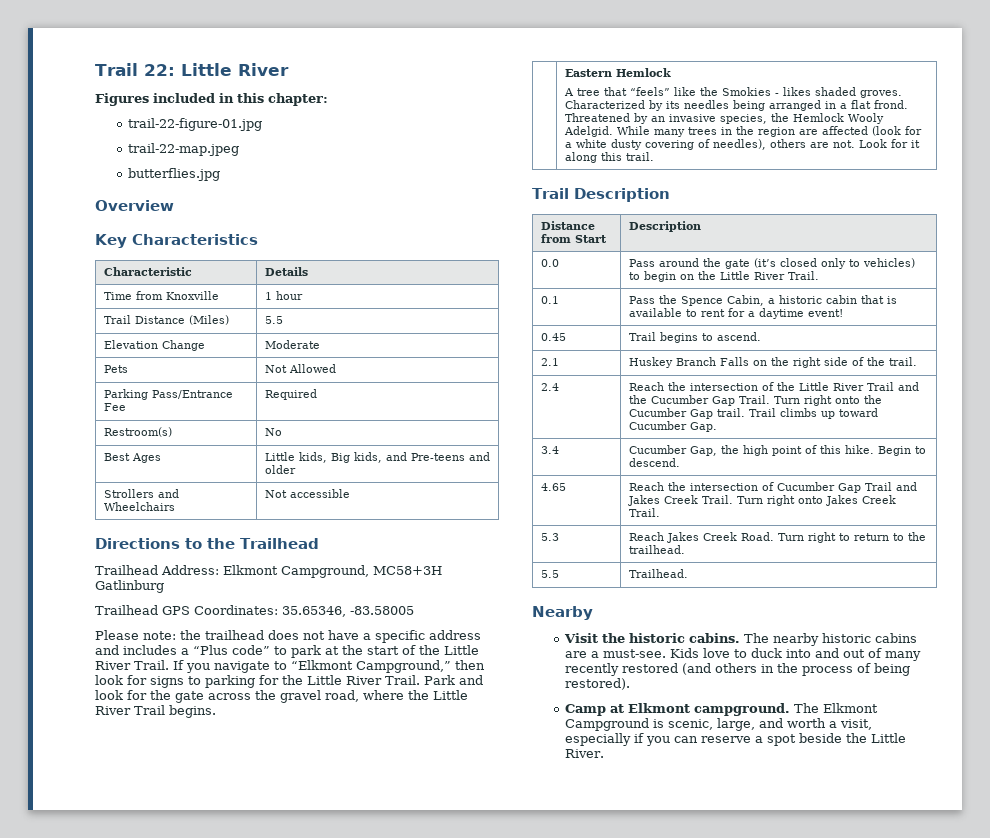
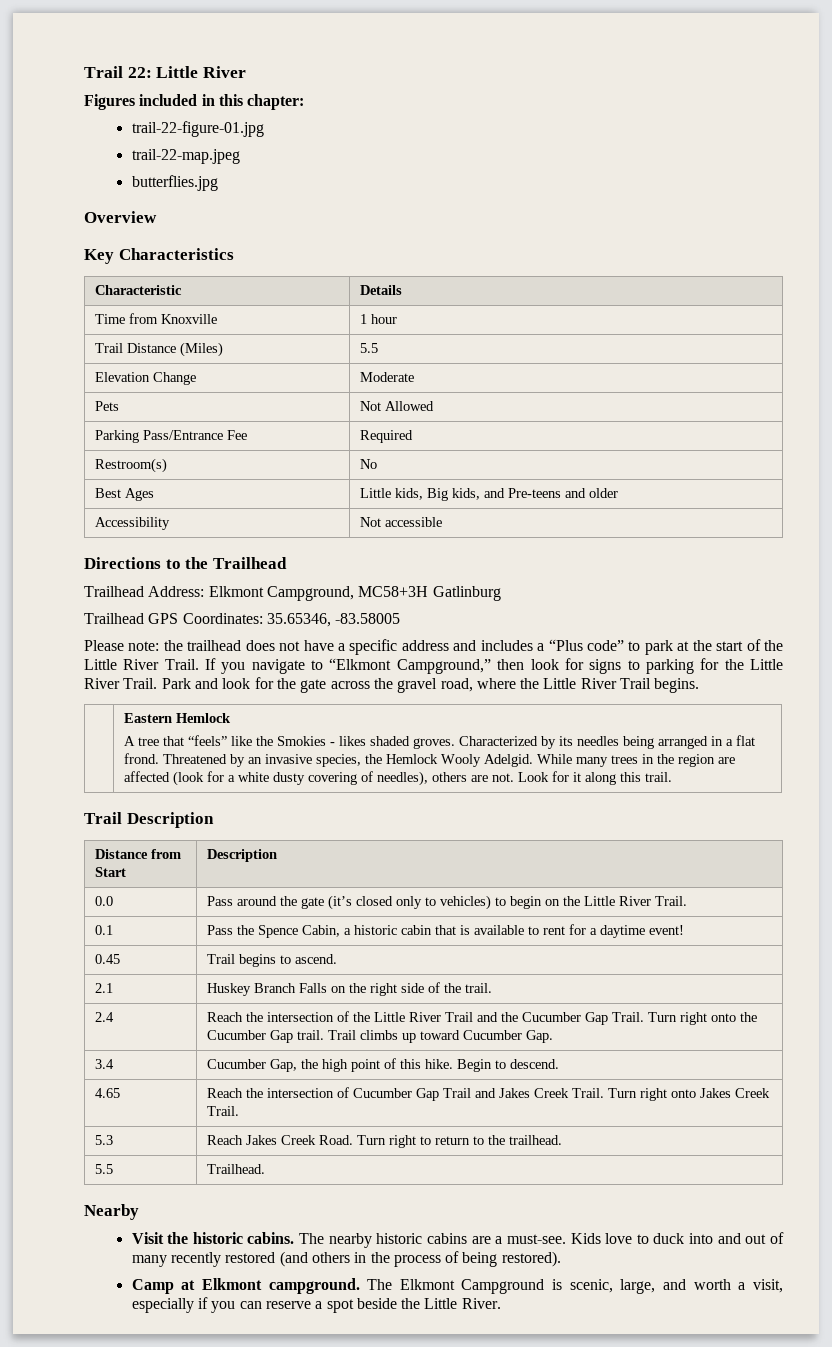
[103,489,179,498] [103,502,175,511] Strollers and Wheelchairs -> [94,517,170,530] Accessibility

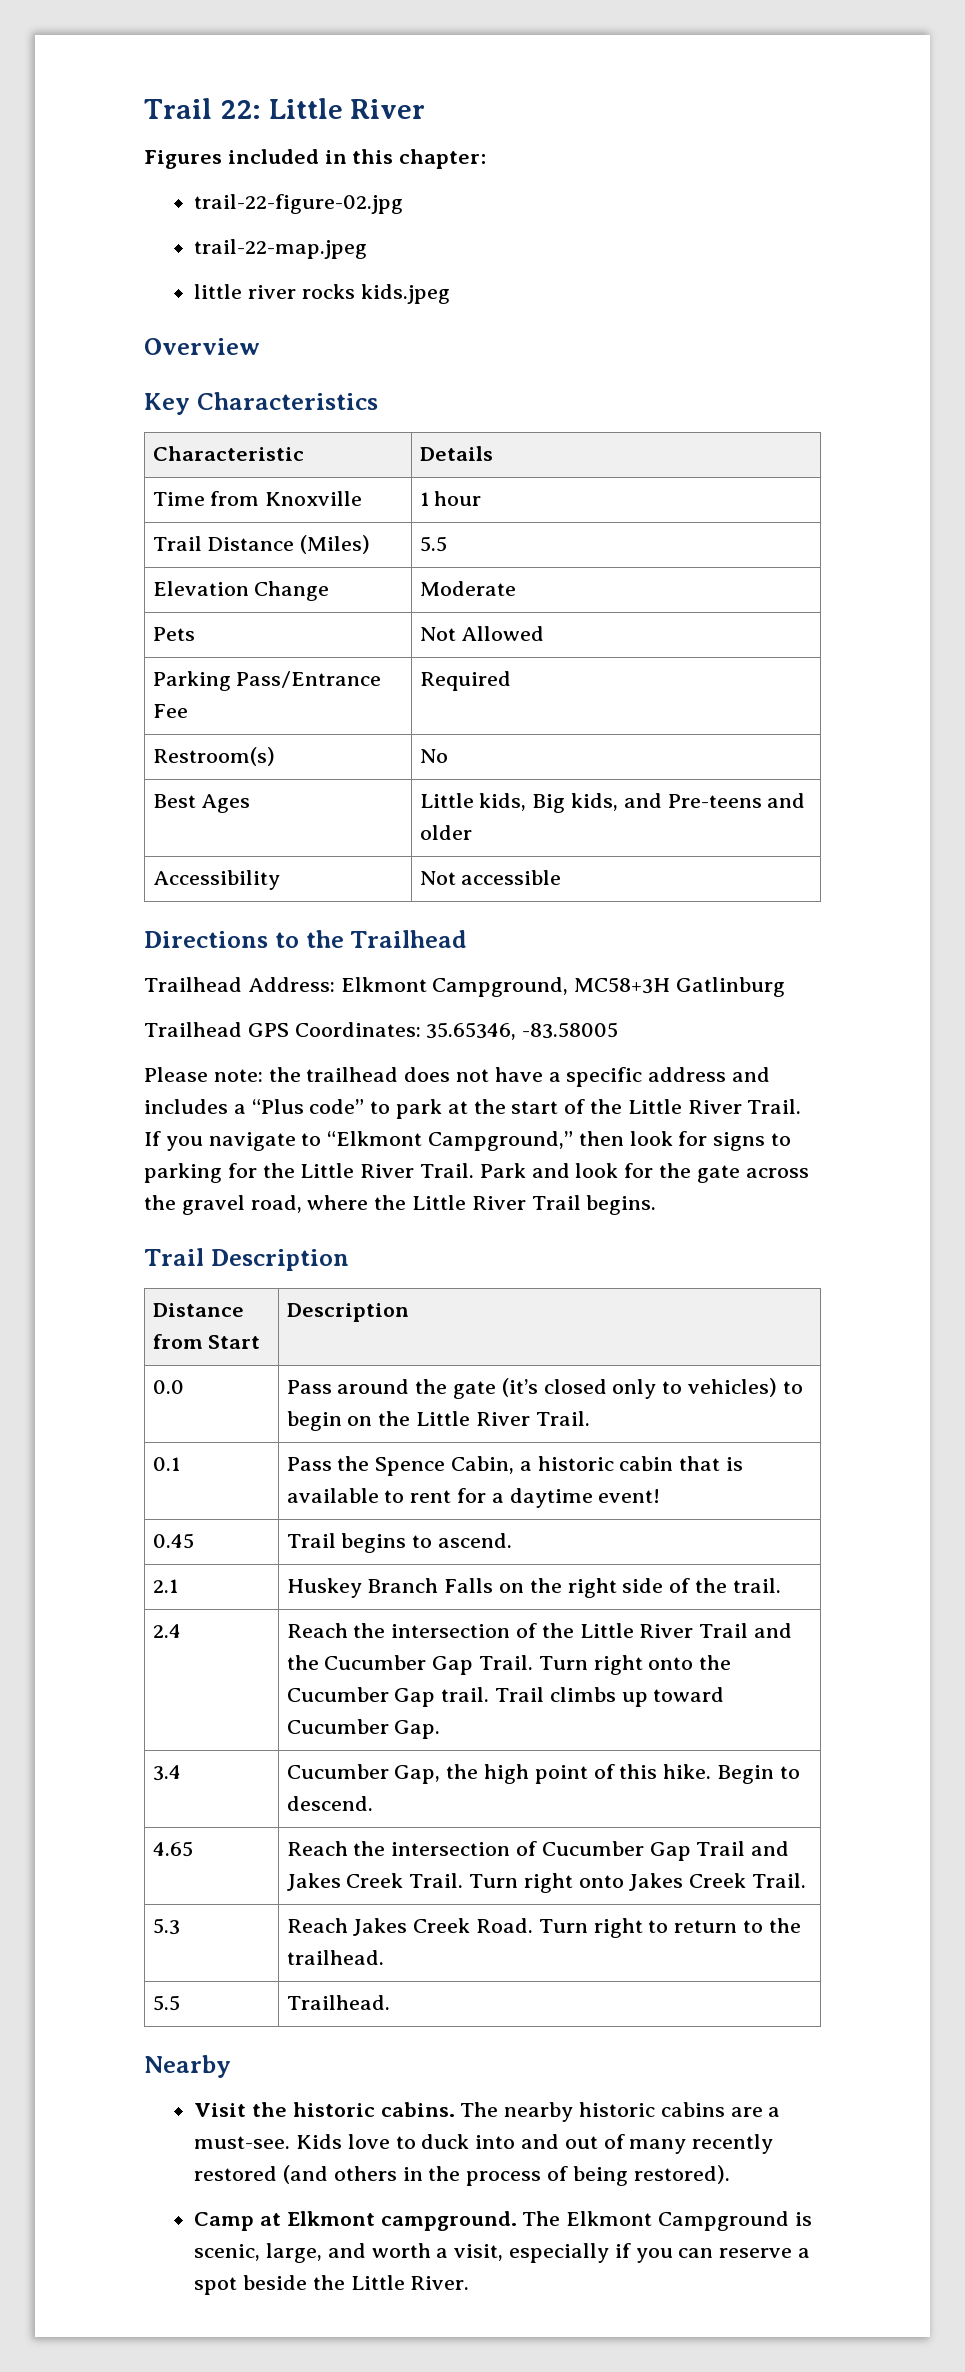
[131,121,264,137] trail-22-figure-01.jpg -> [194,194,404,214] trail-22-figure-02.jpg
[131,175,218,191] butterflies.jpg -> [194,284,450,304] little river rocks kids.jpeg
[123,713,231,723] [123,735,755,749] [123,753,735,767] [123,771,672,786] // | Eastern Hemlock // A tree that “feels” like the Smokies - likes shaded groves. Characterized by its needles being arranged in a flat frond. Threatened by an invasive species, the Hemlock Wooly Adelgid. While many trees in the region are affected (look for a white dusty covering of needles), others are not. Look for it along this trail. -> (657, 1205) none

